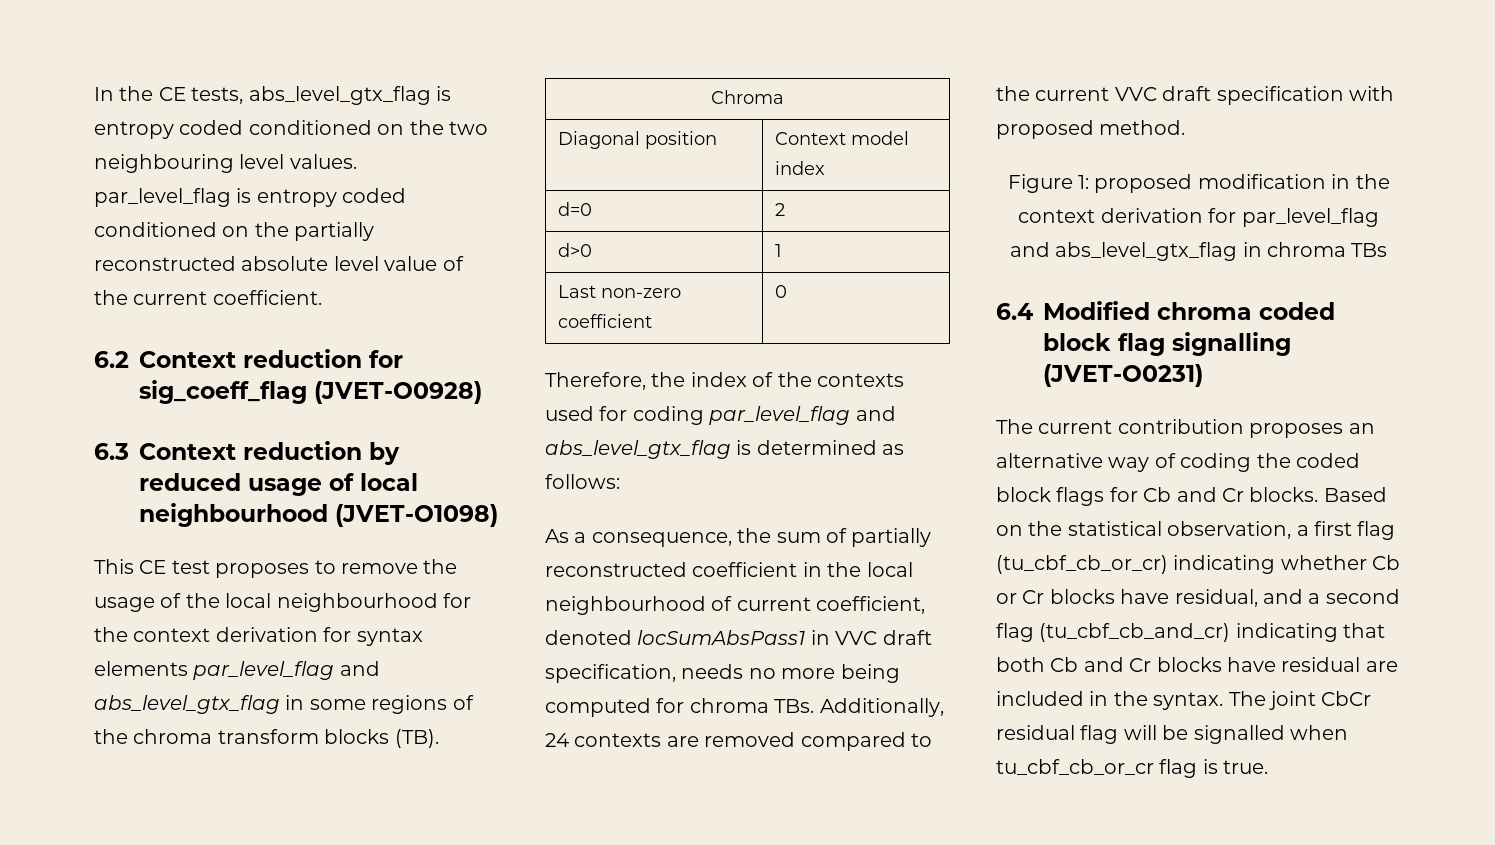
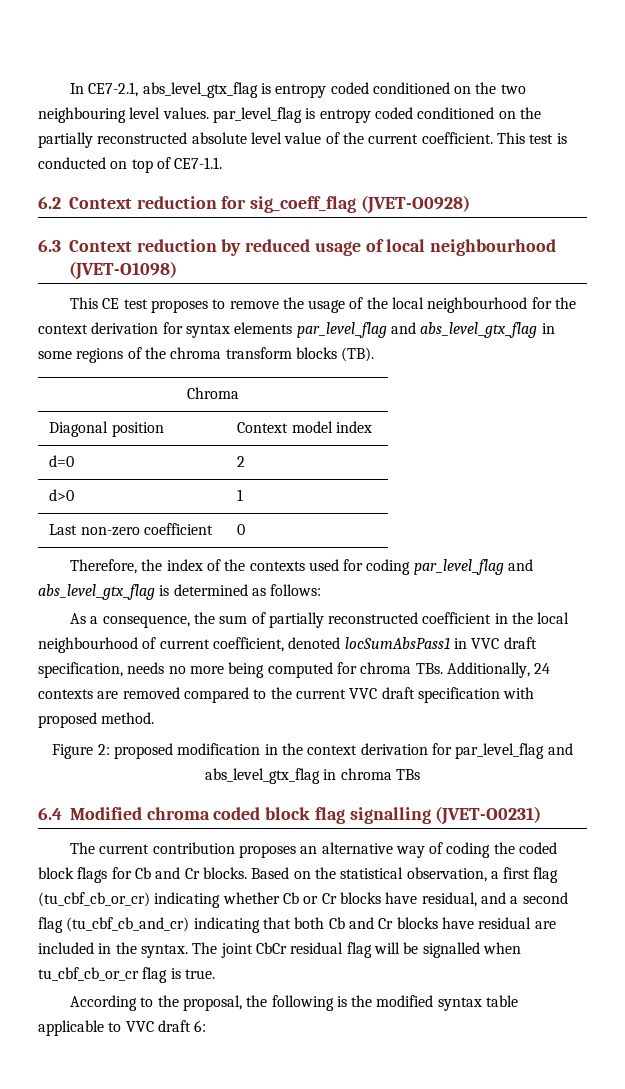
[119,86,244,104] the CE tests, -> [88,82,139,97] CE7-2.1,
(322, 297) none -> [496,132,567,144] [38,157,223,173] This test is conducted on top of CE7-1.1.
[1077,175,1089,189] 1: -> [97,744,110,755] 2:
(1269, 767) none -> [69,995,519,1011] [38,1020,207,1036] // According to the proposal, the following is the modified syntax table applicable to VVC draft 6:

